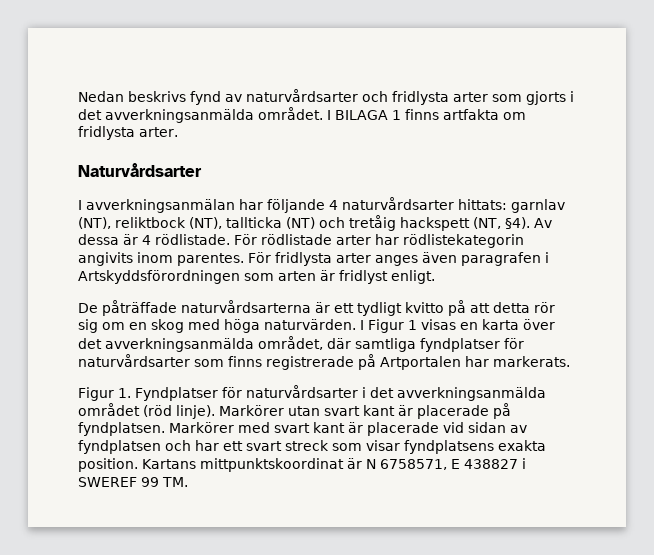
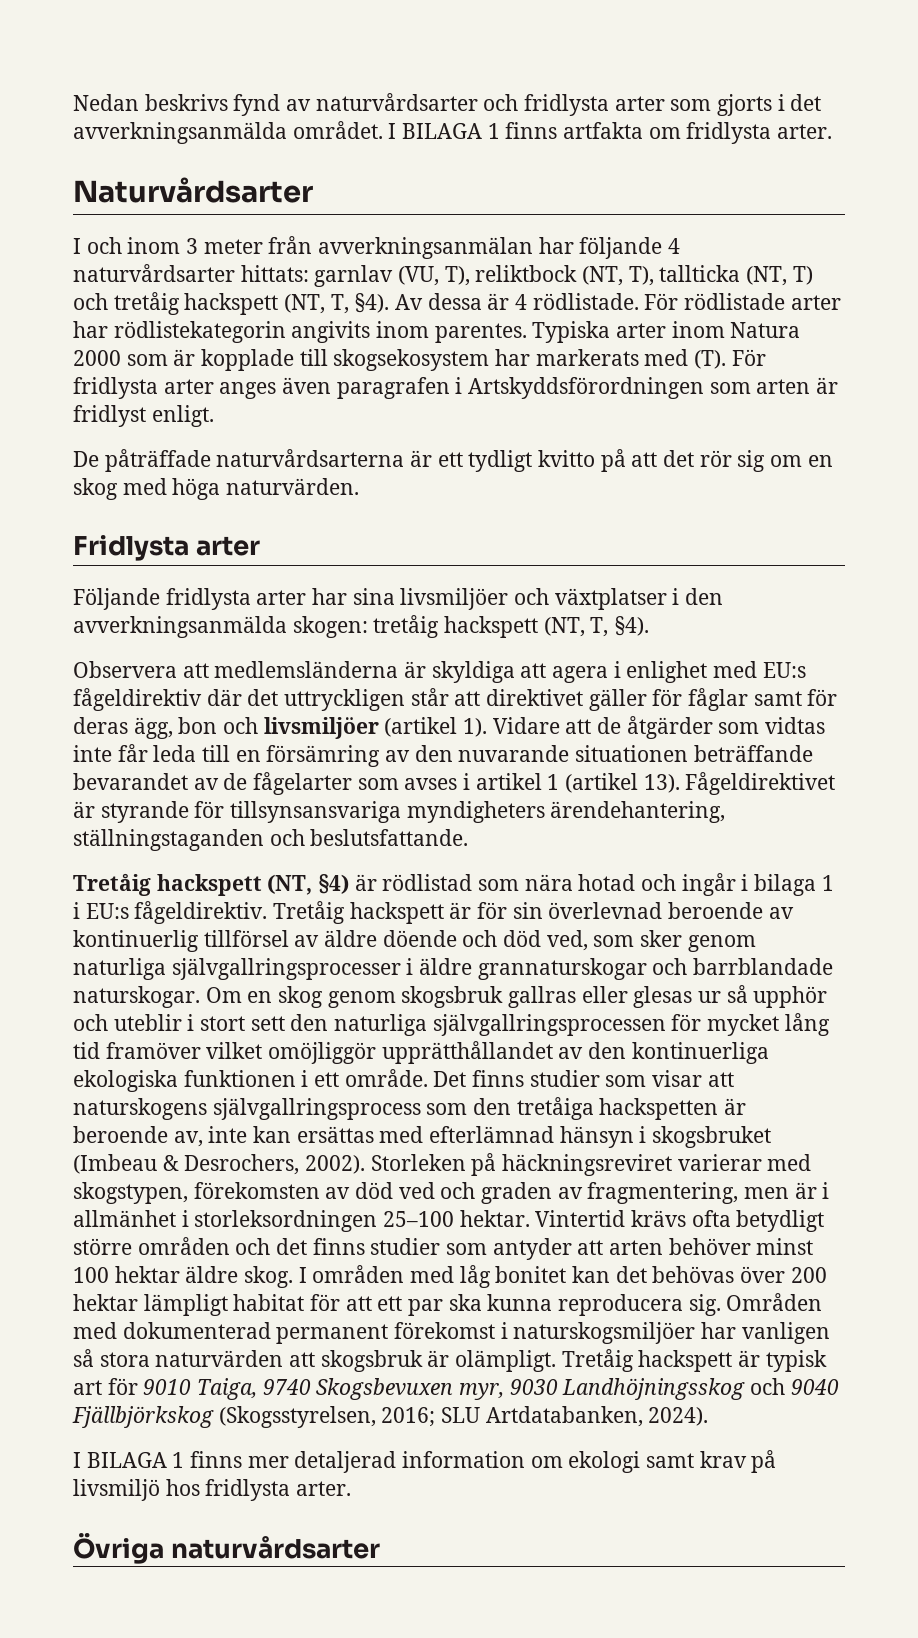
(82, 205) none -> [86,236,313,254] och inom 3 meter från
[78,217,315,229] (NT), reliktbock (NT), tallticka (NT) -> [398,265,813,286] (VU, T), reliktbock (NT, T), tallticka (NT, T)
(501, 223) none -> [330,294,349,314] T,
(244, 259) none -> [532,321,801,343] [73,349,727,371] Typiska arter inom Natura 2000 som är kopplade till skogsekosystem har markerats med (T).
[493,302,530,313] detta -> [663,450,695,467] det
[360,319,555,333] [78,336,524,352] [78,354,570,370] [78,385,546,401] [78,403,511,419] [78,422,527,436] [78,440,546,454] [78,458,526,472] [78,477,188,487] I Figur 1 visas en karta över det avverkningsanmälda området, där samtliga fyndplatser för naturvårdsarter som finns registrerade på Artportalen har markerats. // Figur 1. Fyndplatser för naturvårdsarter i det avverkningsanmälda området (röd linje). Markörer utan svart kant är placerade på fyndplatsen. Markörer med svart kant är placerade vid sidan av fyndplatsen och har ett svart streck som visar fyndplatsens exakta position. Kartans mittpunktskoordinat är N 6758571, E 438827 i SWEREF 99 TM. -> [73,535,261,561] [73,588,724,610] [73,615,650,638] [73,661,806,683] [73,688,838,711] [73,716,826,739] [73,744,813,767] [73,772,836,795] [73,801,726,823] [73,829,469,851] [73,873,834,896] [73,901,794,924] [73,930,756,952] [73,958,834,980] [73,985,828,1008] [73,1013,830,1036] [73,1041,769,1064] [73,1069,734,1092] [73,1097,747,1120] [73,1126,772,1148] [73,1153,812,1176] [73,1182,830,1204] [73,1210,825,1232] [73,1237,814,1260] [73,1265,827,1288] [73,1293,823,1316] [73,1322,830,1344] [73,1349,827,1372] [73,1378,839,1400] [72,1406,709,1428] [73,1450,777,1473] [73,1479,352,1501] [73,1533,381,1564] // Fridlysta arter // Följande fridlysta arter har sina livsmiljöer och växtplatser i den avverkningsanmälda skogen: tretåig hackspett (NT, T, §4). // Observera att medlemsländerna är skyldiga att agera i enlighet med EU:s fågeldirektiv där det uttryckligen står att direktivet gäller för fåglar samt för deras ägg, bon och livsmiljöer (artikel 1). Vidare att de åtgärder som vidtas inte får leda till en försämring av den nuvarande situationen beträffande bevarandet av de fågelarter som avses i artikel 1 (artikel 13). Fågeldirektivet är styrande för tillsynsansvariga myndigheters ärendehantering, ställningstaganden och beslutsfattande. // Tretåig hackspett (NT, §4) är rödlistad som nära hotad och ingår i bilaga 1 i EU:s fågeldirektiv. Tretåig hackspett är för sin överlevnad beroende av kontinuerlig tillförsel av äldre döende och död ved, som sker genom naturliga självgallringsprocesser i äldre grannaturskogar och barrblandade naturskogar. Om en skog genom skogsbruk gallras eller glesas ur så upphör och uteblir i stort sett den naturliga självgallringsprocessen för mycket lång tid framöver vilket omöjliggör upprätthållandet av den kontinuerliga ekologiska funktionen i ett område. Det finns studier som visar att naturskogens självgallringsprocess som den tretåiga hackspetten är beroende av, inte kan ersättas med efterlämnad hänsyn i skogsbruket (Imbeau & Desrochers, 2002). Storleken på häckningsreviret varierar med skogstypen, förekomsten av död ved och graden av fragmentering, men är i allmänhet i storleksordningen 25–100 hektar. Vintertid krävs ofta betydligt större områden och det finns studier som antyder att arten behöver minst 100 hektar äldre skog. I områden med låg bonitet kan det behövas över 200 hektar lämpligt habitat för att ett par ska kunna reproducera sig. Områden med dokumenterad permanent förekomst i naturskogsmiljöer har vanligen så stora naturvärden att skogsbruk är olämpligt. Tretåig hackspett är typisk art för 9010 Taiga, 9740 Skogsbevuxen myr, 9030 Landhöjningsskog och 9040 Fjällbjörkskog (Skogsstyrelsen, 2016; SLU Artdatabanken, 2024). // I BILAGA 1 finns mer detaljerad information om ekologi samt krav på livsmiljö hos fridlysta arter. // Övriga naturvårdsarter

